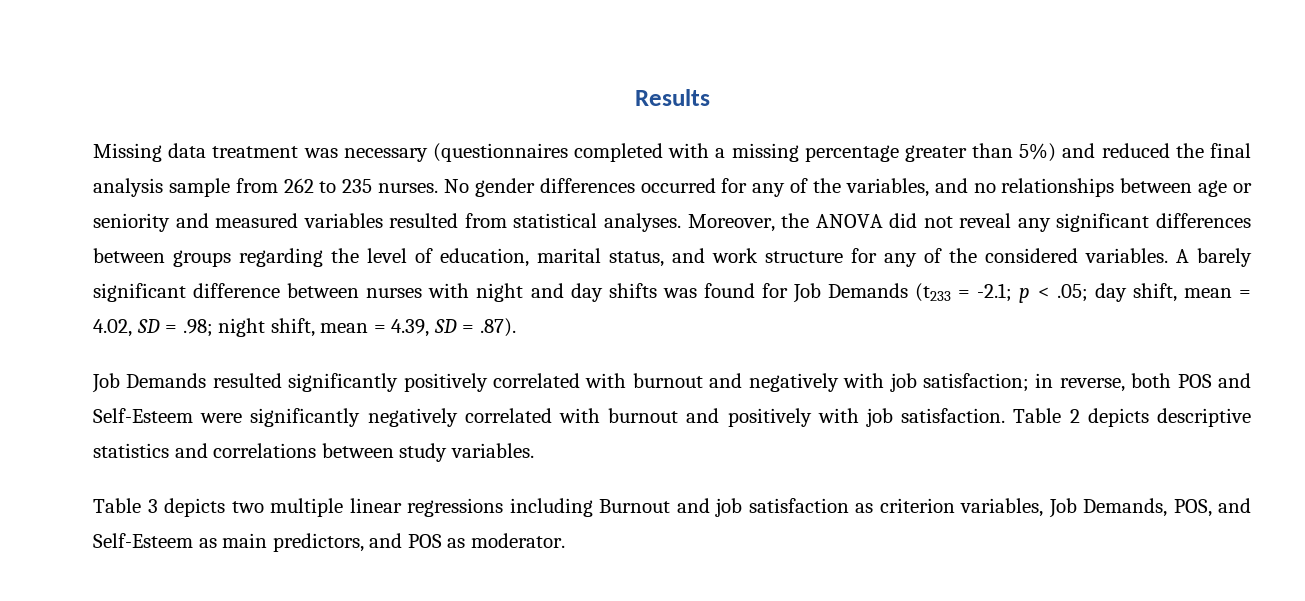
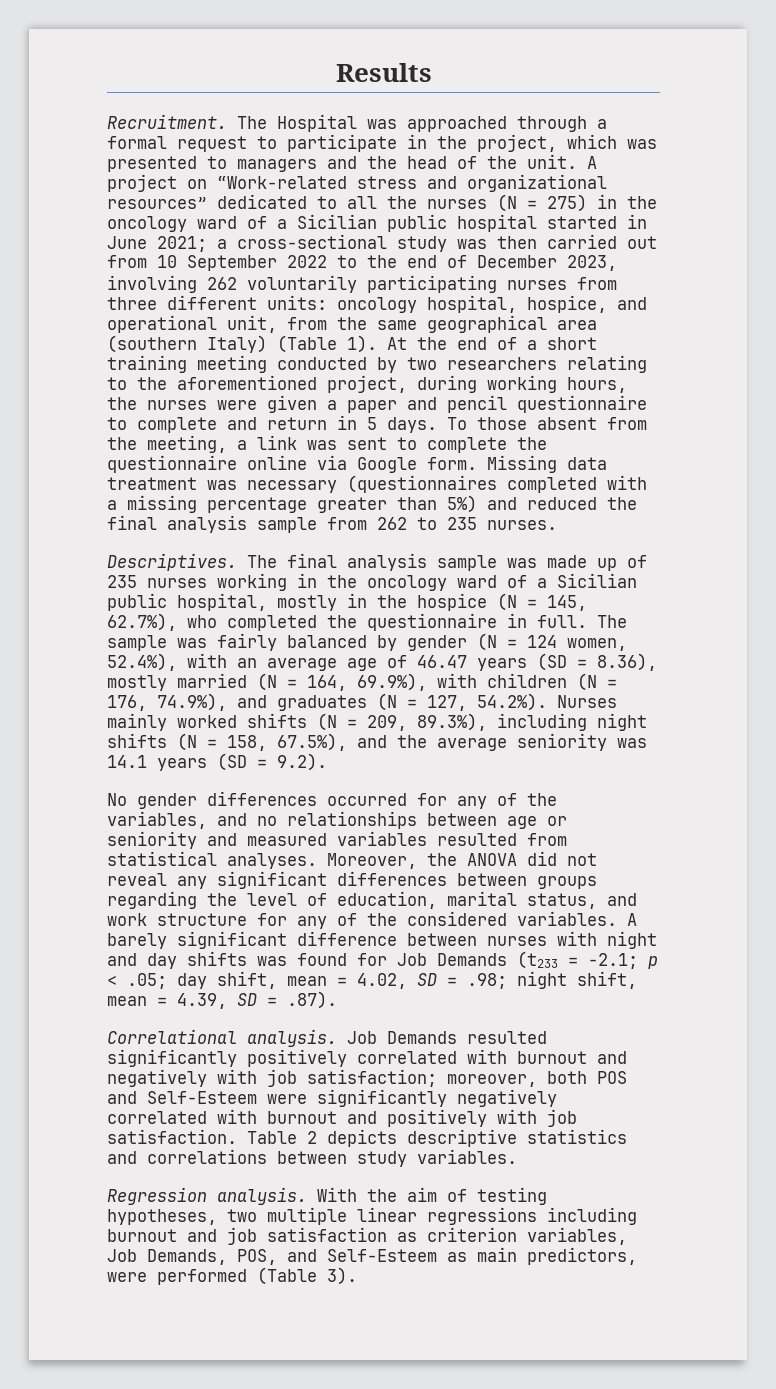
(710, 97) none -> [107,114,607,132] [107,134,657,152] [107,154,597,172] [107,174,607,192] [107,194,657,212] [107,214,647,232] [107,234,657,252] [107,255,617,271] [107,275,617,293] [107,295,647,313] [107,315,597,333] [107,335,597,353] [107,355,647,373] [107,375,627,393] [107,395,647,413] [107,415,647,433] [107,435,547,453] [107,455,477,473] Recruitment. The Hospital was approached through a formal request to participate in the project, which was presented to managers and the head of the unit. A project on “Work-related stress and organizational resources” dedicated to all the nurses (N = 275) in the oncology ward of a Sicilian public hospital started in June 2021; a cross-sectional study was then carried out from 10 September 2022 to the end of December 2023, involving 262 voluntarily participating nurses from three different units: oncology hospital, hospice, and operational unit, from the same geographical area (southern Italy) (Table 1). At the end of a short training meeting conducted by two researchers relating to the aforementioned project, during working hours, the nurses were given a paper and pencil questionnaire to complete and return in 5 days. To those absent from the meeting, a link was sent to complete the questionnaire online via Google form.
(439, 188) none -> [107,553,647,571] [107,573,637,591] [107,593,587,611] [107,613,627,631] [107,633,627,651] [107,653,657,671] [107,673,617,691] [107,693,617,711] [107,713,647,731] [107,733,647,751] [107,753,327,771] // Descriptives. The final analysis sample was made up of 235 nurses working in the oncology ward of a Sicilian public hospital, mostly in the hospice (N = 145, 62.7%), who completed the questionnaire in full. The sample was fairly balanced by gender (N = 124 women, 52.4%), with an average age of 46.47 years (SD = 8.36), mostly married (N = 164, 69.9%), with children (N = 176, 74.9%), and graduates (N = 127, 54.2%). Nurses mainly worked shifts (N = 209, 89.3%), including night shifts (N = 158, 67.5%), and the average seniority was 14.1 years (SD = 9.2). //
(516, 327) none -> [107,1029,337,1047] Correlational analysis.
[1035,373,1125,392] in reverse, -> [447,1074,537,1087] moreover,
[93,498,225,517] Table 3 depicts -> [107,1187,547,1205] [107,1209,217,1225] Regression analysis. With the aim of testing hypotheses,
[599,499,670,513] Burnout -> [107,1229,177,1242] burnout
[369,533,565,548] and POS as moderator. -> [107,1267,357,1285] were performed (Table 3).

